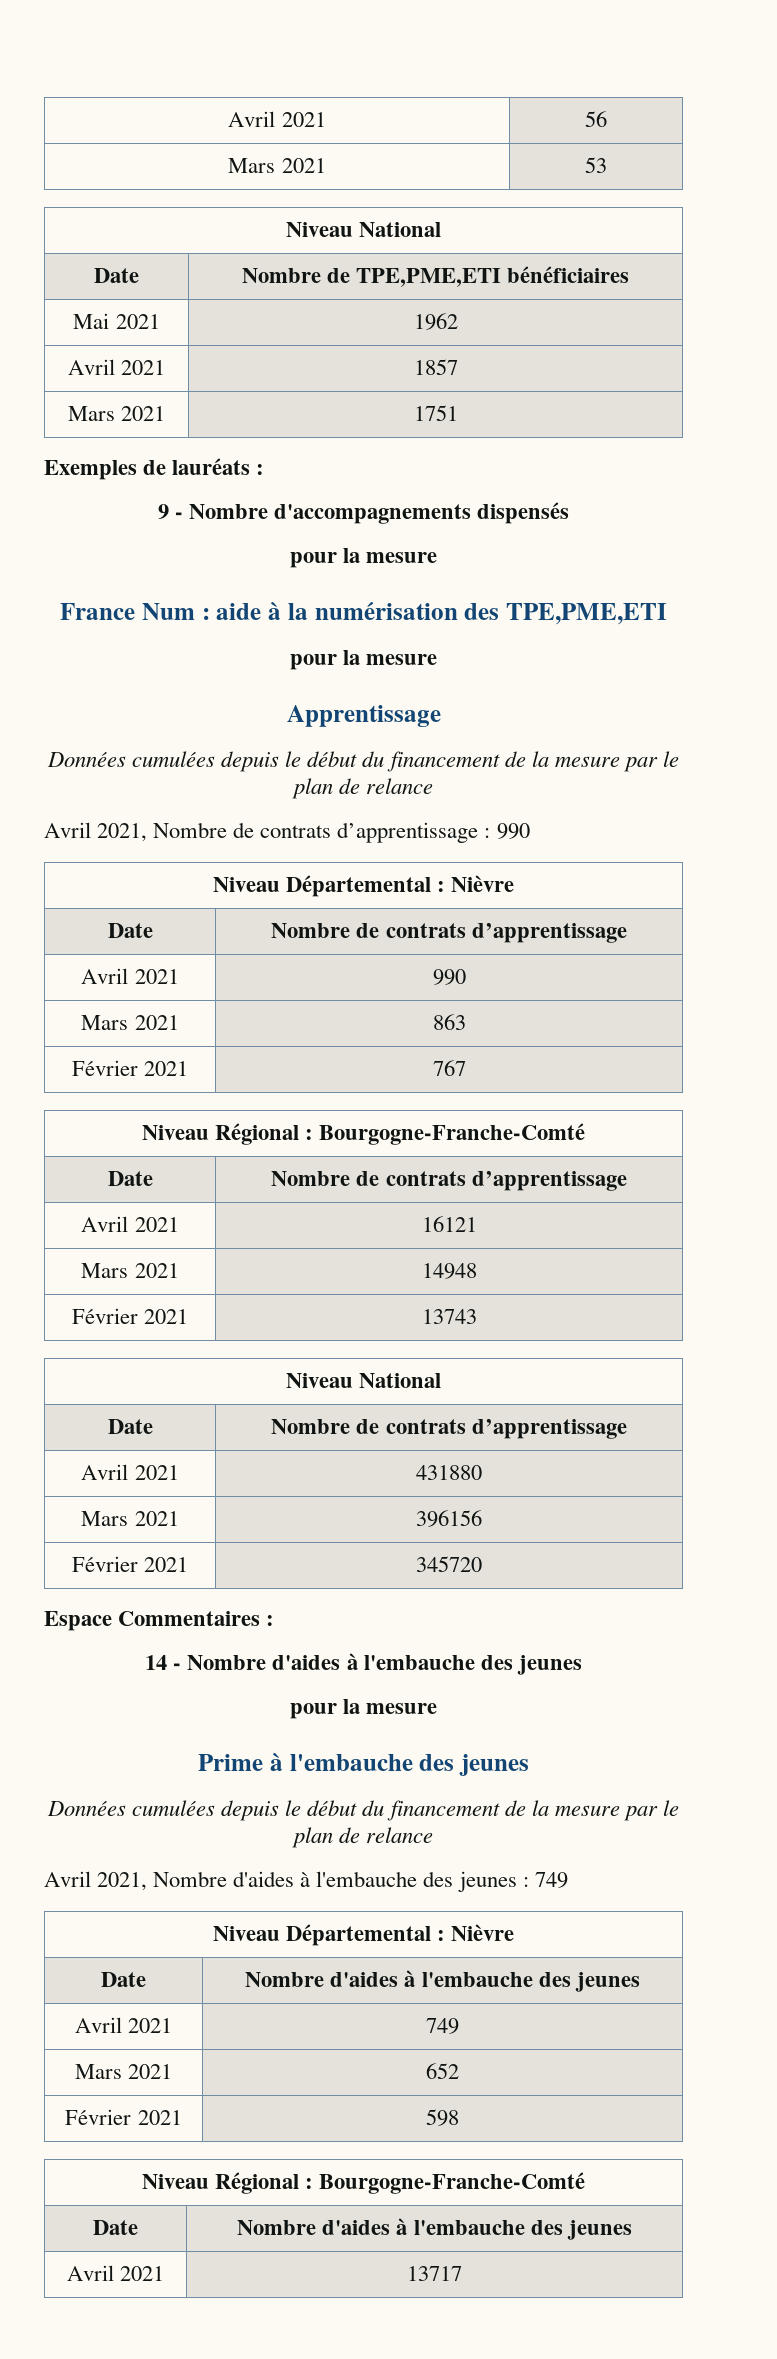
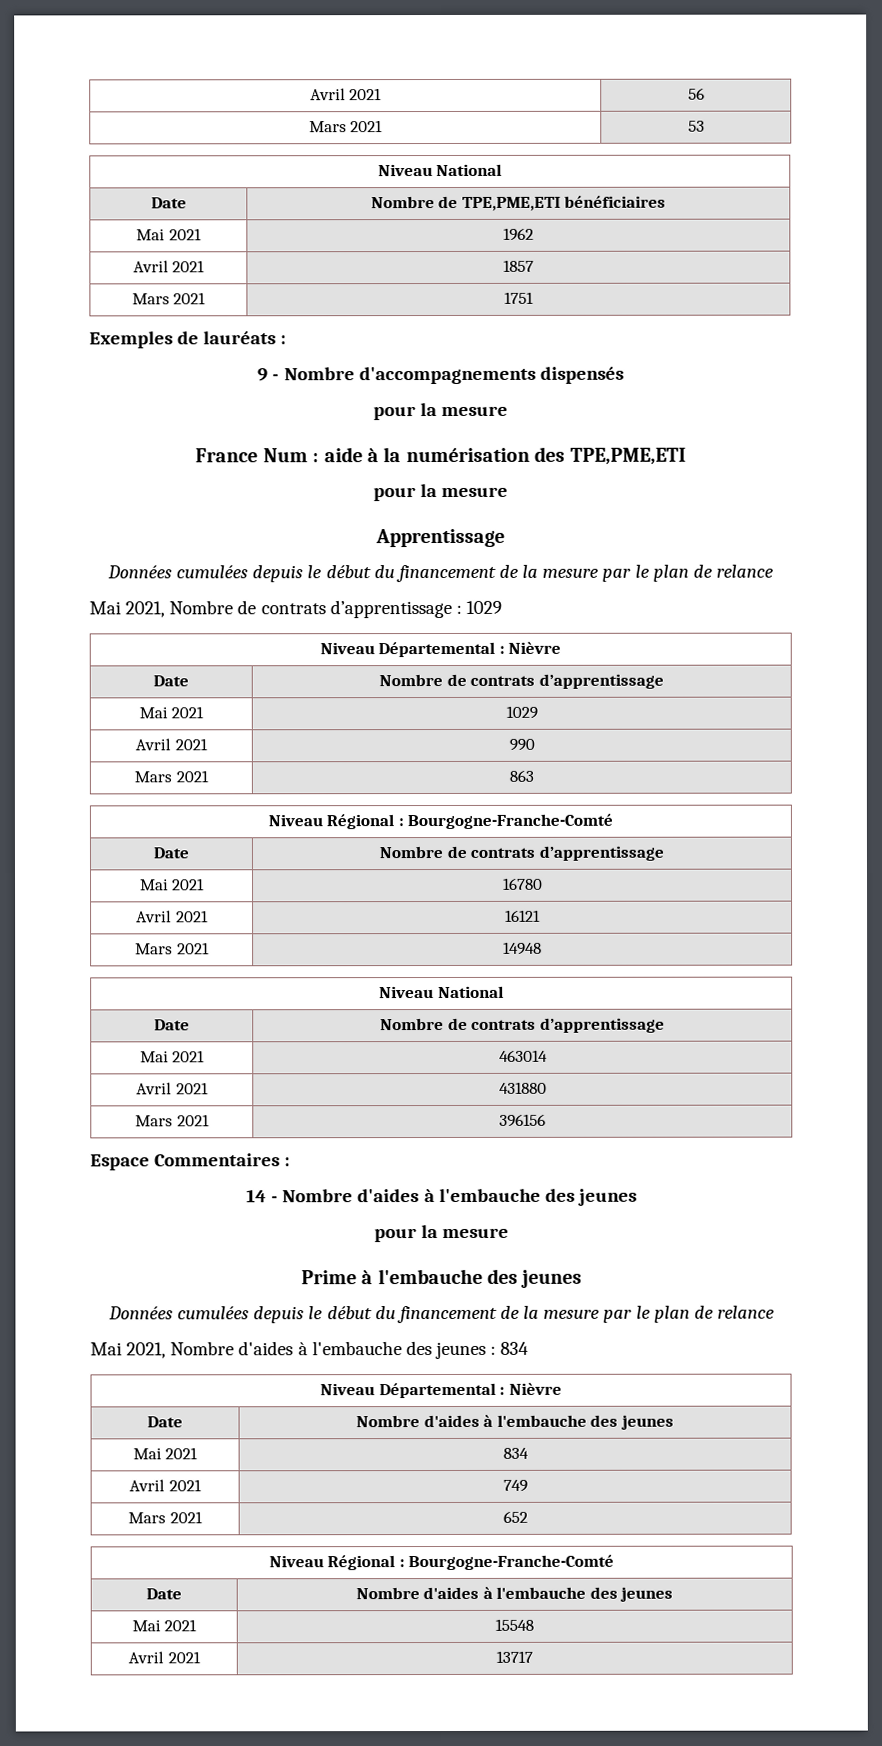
[44,822,91,838] Avril -> [89,601,121,615] Mai
[496,823,530,839] 990 -> [465,600,502,614] 1029
(627, 933) none -> [138,706,205,719] [505,705,538,719] // Mai 2021 | 1029
[71,1060,189,1076] [432,1060,466,1076] // Février 2021 | 767 -> (534, 775) none
(627, 1181) none -> [139,878,206,891] [502,877,543,890] // Mai 2021 | 16780
[71,1308,189,1324] [421,1309,477,1324] // Février 2021 | 13743 -> (542, 948) none
(627, 1429) none -> [139,1050,206,1063] [498,1049,548,1062] // Mai 2021 | 463014
[71,1556,189,1572] [416,1556,482,1572] // Février 2021 | 345720 -> (546, 1120) none
[44,1871,91,1887] Avril -> [90,1342,122,1356] Mai
[534,1872,568,1888] 749 -> [500,1341,530,1355] 834
(640, 1982) none -> [132,1447,199,1460] [502,1447,529,1459] // Mai 2021 | 834
[65,2109,182,2125] [426,2109,459,2126] // Février 2021 | 598 -> (528, 1516) none
(632, 2230) none -> [131,1619,198,1632] [495,1618,534,1631] // Mai 2021 | 15548

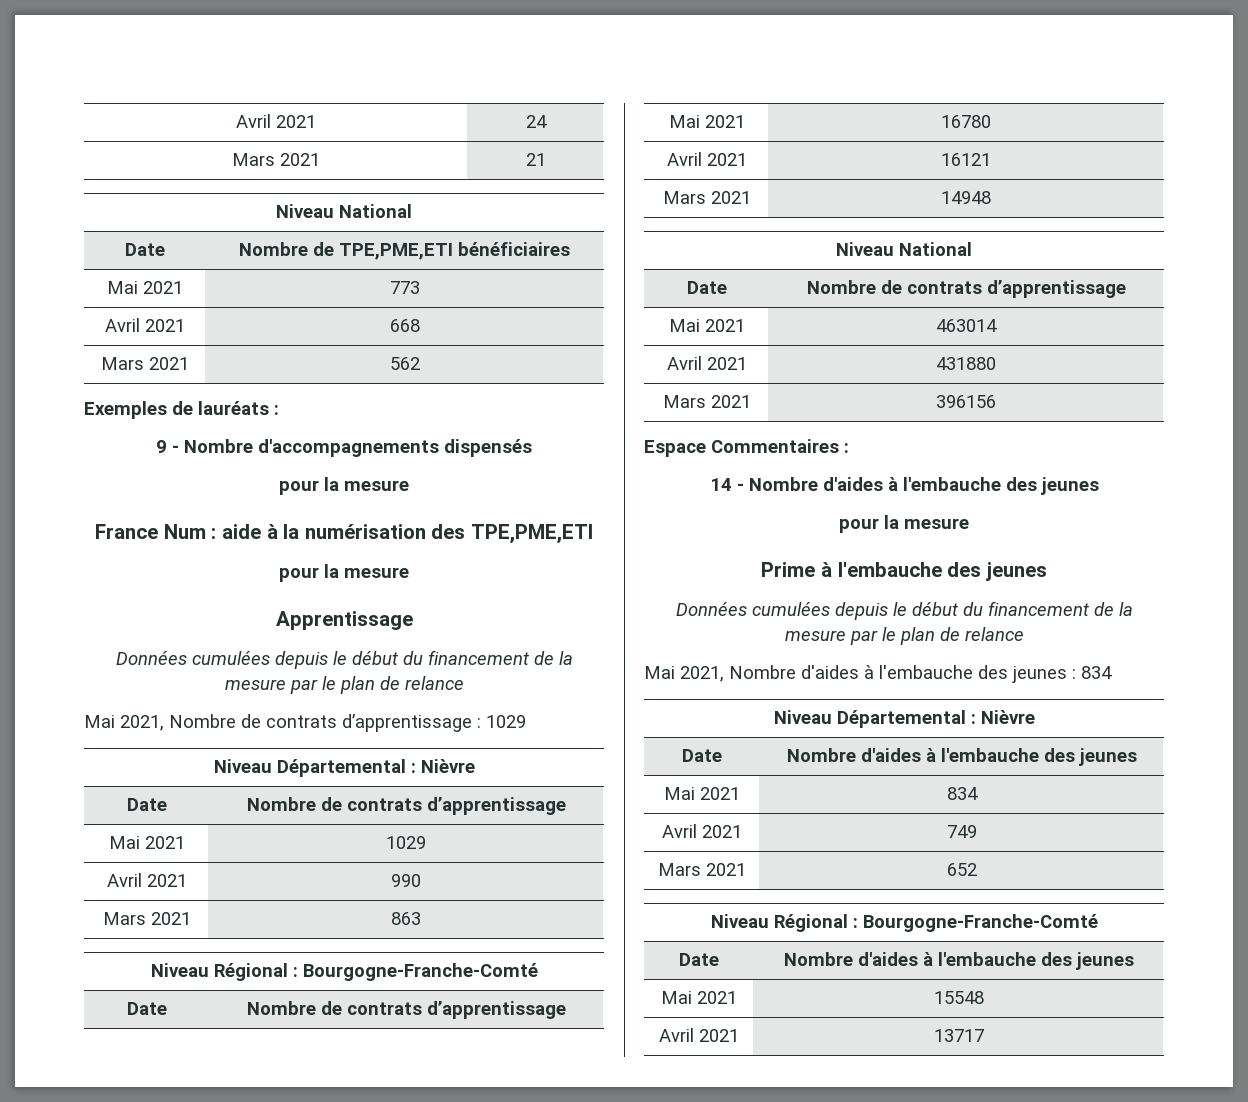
[309,88,383,101] [687,87,705,100] [308,120,384,133] [687,120,705,132] Avril 2021 | 56 // Mars 2021 | 53 -> [236,114,316,128] [525,115,547,128] [232,153,320,166] [525,153,546,166] Avril 2021 | 24 // Mars 2021 | 21
[503,227,534,241] [132,260,206,273] [503,259,534,272] [131,292,207,305] [504,291,534,304] 1962 // Avril 2021 | 1857 // Mars 2021 | 1751 -> [389,281,420,294] [105,318,185,332] [389,319,420,332] [101,357,189,370] [389,357,420,370] 773 // Avril 2021 | 668 // Mars 2021 | 562

